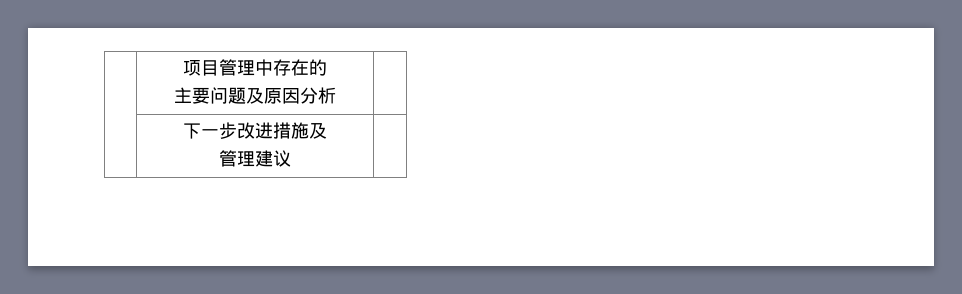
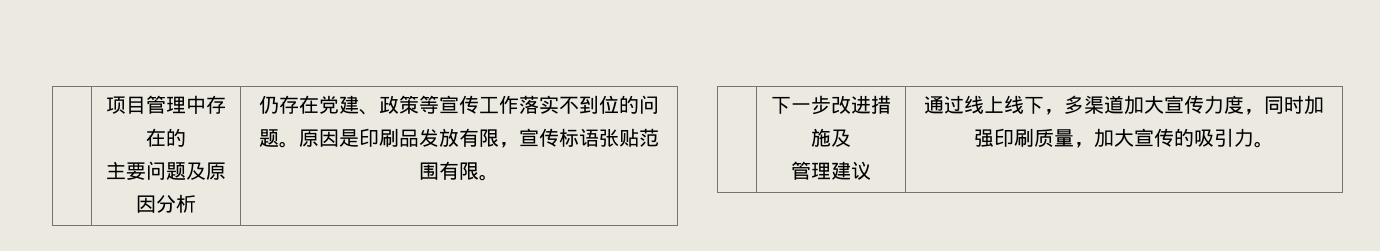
(336, 95) none -> [259,95,659,115] [259,128,659,148] [419,161,499,181] 仍存在党建、政策等宣传工作落实不到位的问题。原因是印刷品发放有限，宣传标语张贴范围有限。
(291, 158) none -> [924,95,1324,115] [974,128,1274,148] 通过线上线下，多渠道加大宣传力度，同时加强印刷质量，加大宣传的吸引力。

